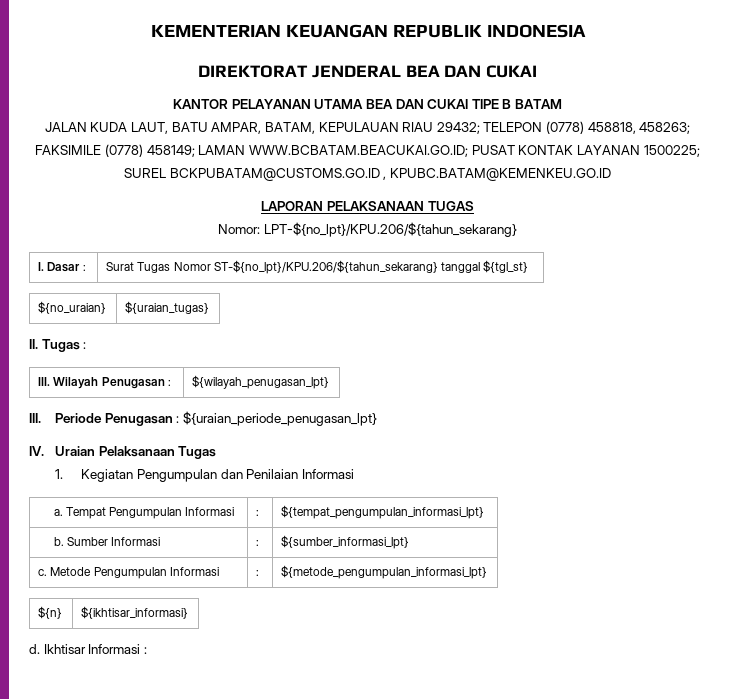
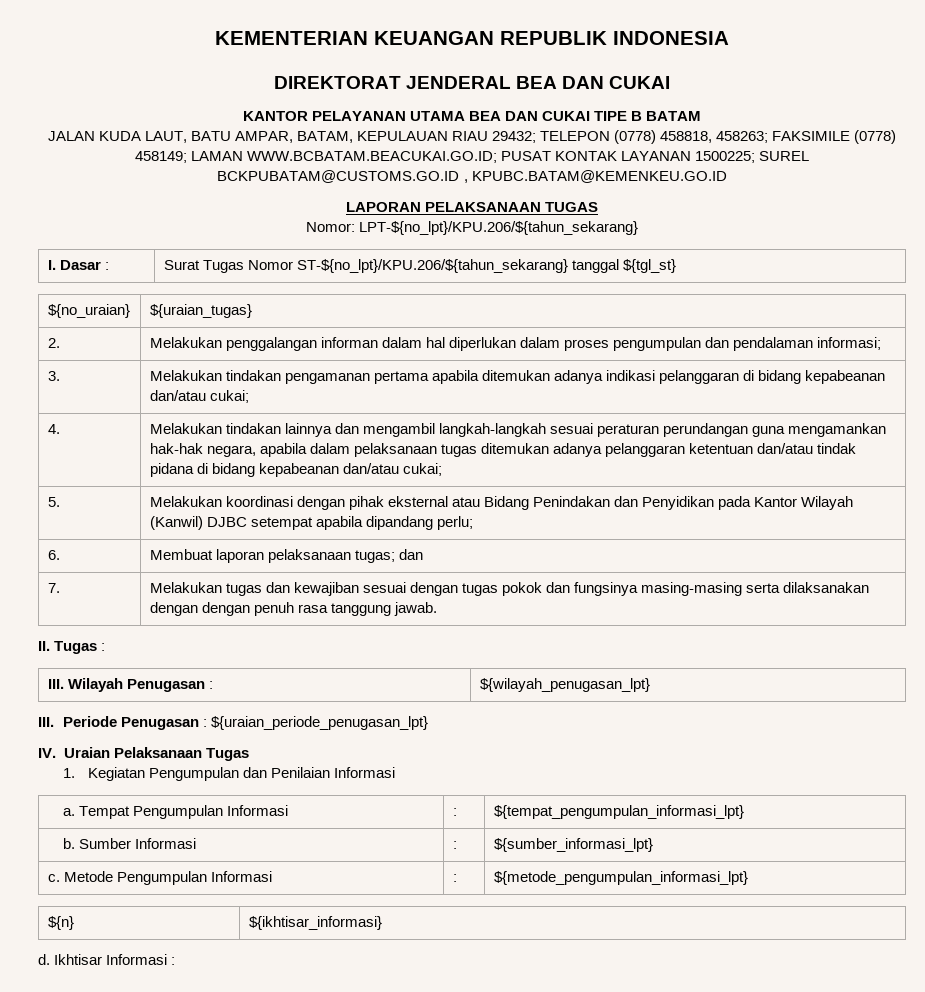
(210, 307) none -> [47,338,60,348] [149,337,882,351] [47,371,60,381] [149,370,886,384] [149,390,249,403] [47,424,60,434] [149,423,887,437] [149,443,857,457] [149,463,442,477] [47,497,60,507] [149,496,854,510] [149,516,473,530] [47,550,60,560] [149,549,423,563] [47,583,60,593] [149,582,870,596] [149,602,437,616] // 2. | Melakukan penggalangan informan dalam hal diperlukan dalam proses pengumpulan dan pendalaman informasi; // 3. | Melakukan tindakan pengamanan pertama apabila ditemukan adanya indikasi pelanggaran di bidang kepabeanan dan/atau cukai; // 4. | Melakukan tindakan lainnya dan mengambil langkah-langkah sesuai peraturan perundangan guna mengamankan hak-hak negara, apabila dalam pelaksanaan tugas ditemukan adanya pelanggaran ketentuan dan/atau tindak pidana di bidang kepabeanan dan/atau cukai; // 5. | Melakukan koordinasi dengan pihak eksternal atau Bidang Penindakan dan Penyidikan pada Kantor Wilayah (Kanwil) DJBC setempat apabila dipandang perlu; // 6. | Membuat laporan pelaksanaan tugas; dan // 7. | Melakukan tugas dan kewajiban sesuai dengan tugas pokok dan fungsinya masing-masing serta dilaksanakan dengan dengan penuh rasa tanggung jawab.

